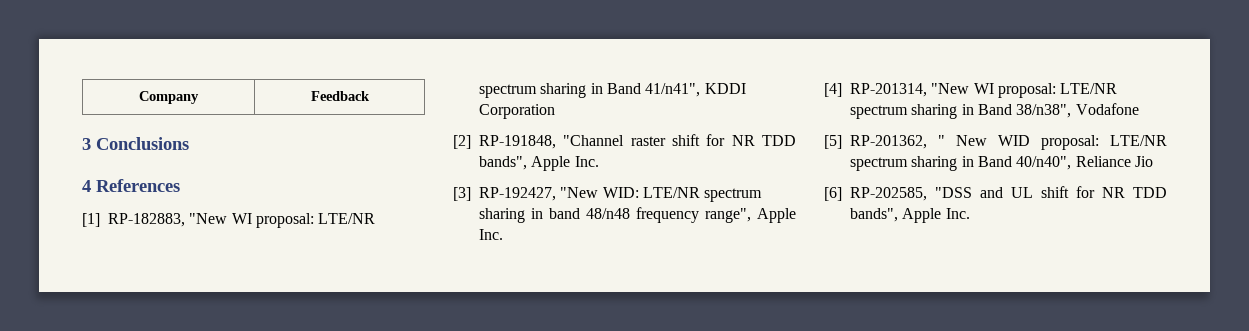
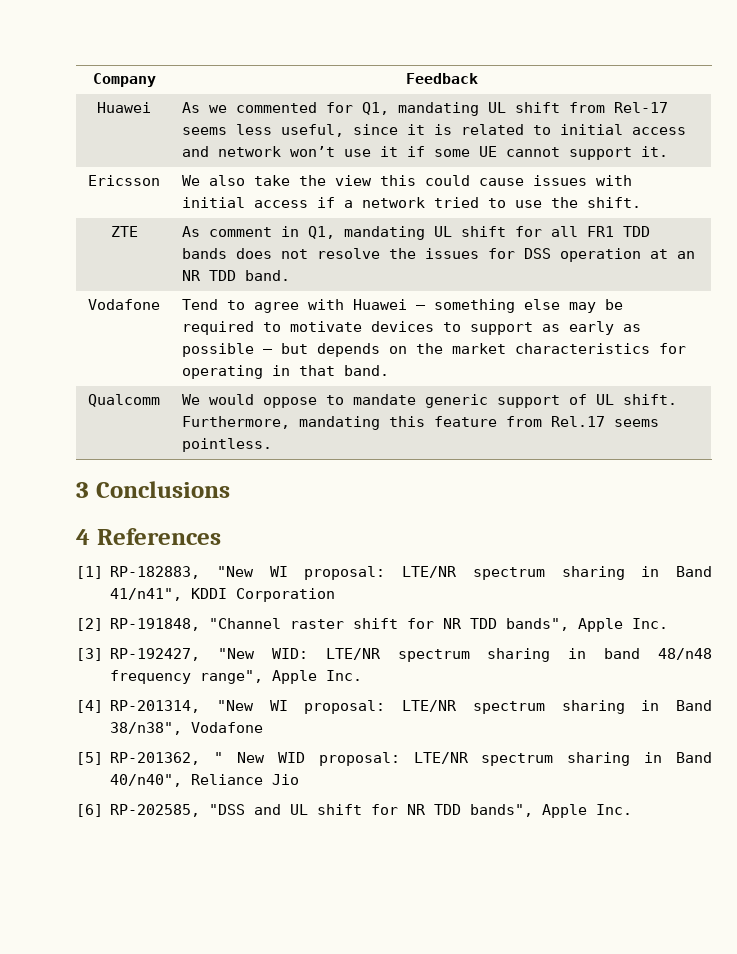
(370, 96) none -> [97,102,151,113] [182,102,669,116] [182,124,687,137] [182,146,669,160] [88,175,160,186] [182,175,633,186] [182,197,642,208] [110,226,138,237] [182,226,651,240] [182,248,696,262] [182,270,291,281] [88,299,160,310] [182,299,624,313] [182,321,642,335] [182,343,687,357] [182,365,390,379] [88,394,160,407] [182,394,678,408] [182,416,660,430] [182,438,273,452] // Huawei | As we commented for Q1, mandating UL shift from Rel-17 seems less useful, since it is related to initial access and network won’t use it if some UE cannot support it. // Ericsson | We also take the view this could cause issues with initial access if a network tried to use the shift. // ZTE | As comment in Q1, mandating UL shift for all FR1 TDD bands does not resolve the issues for DSS operation at an NR TDD band. // Vodafone | Tend to agree with Huawei – something else may be required to motivate devices to support as early as possible – but depends on the market characteristics for operating in that band. // Qualcomm | We would oppose to mandate generic support of UL shift. Furthermore, mandating this feature from Rel.17 seems pointless.

